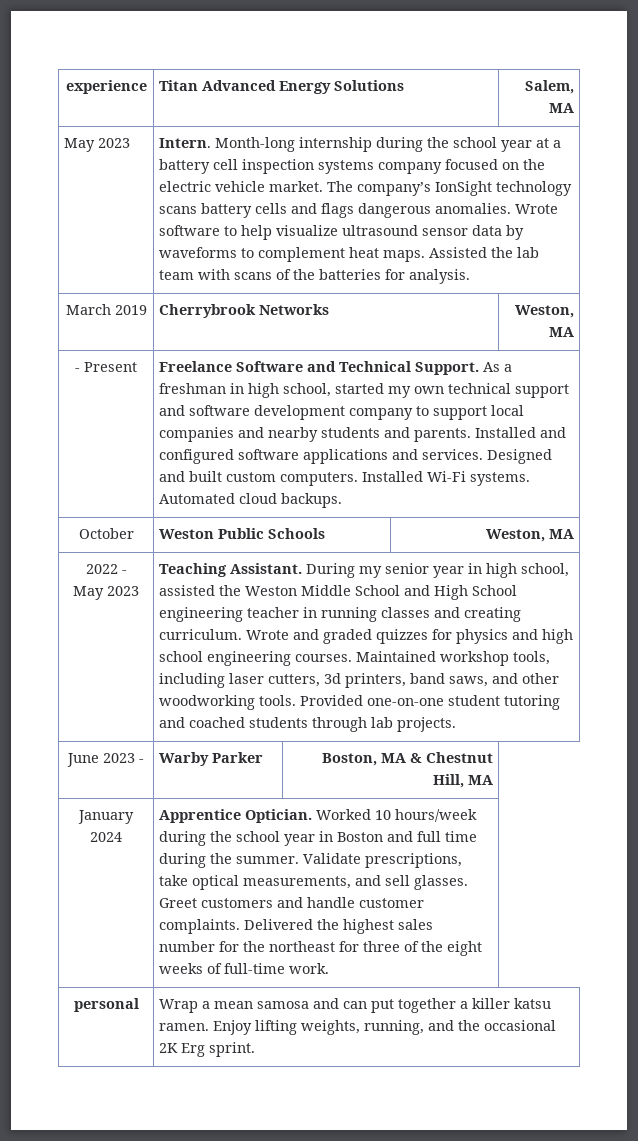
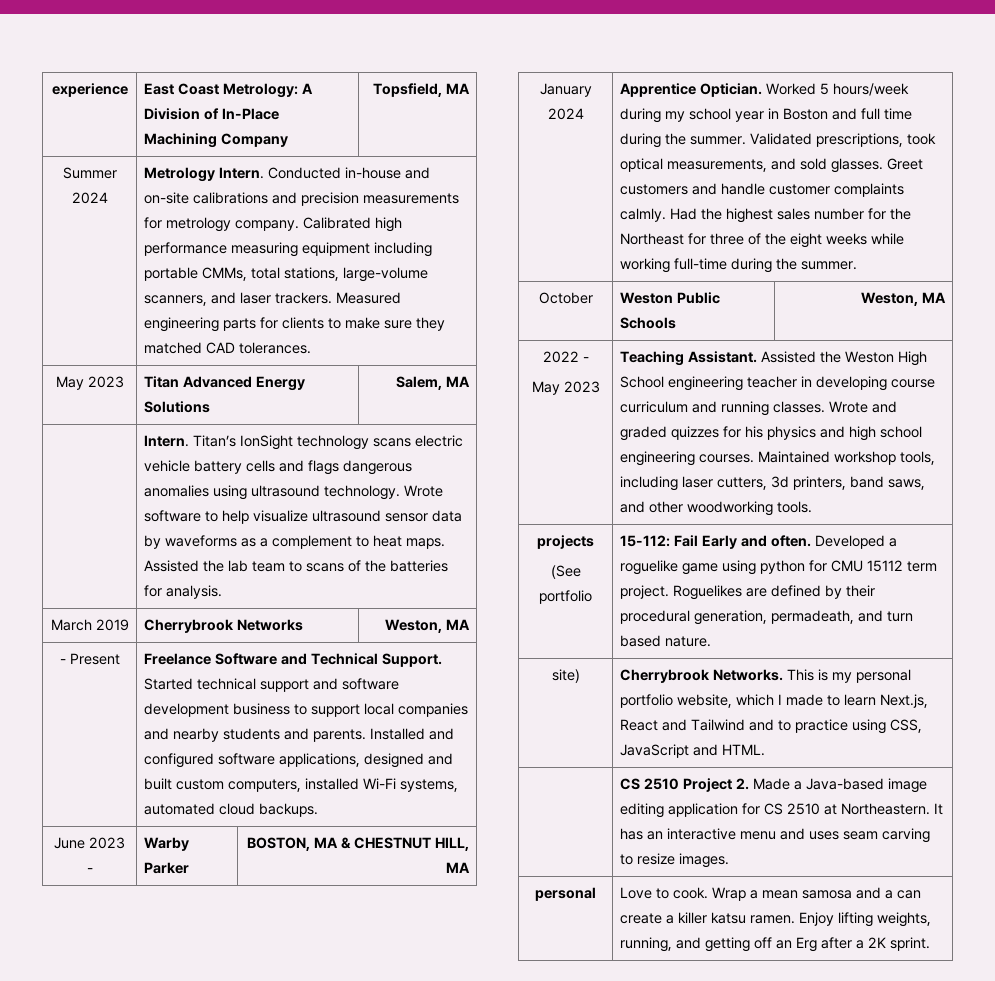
(147, 87) none -> [144,83,314,98] [144,108,280,120] [144,133,289,148] [372,83,470,97] [62,167,117,179] [71,192,108,204] [144,167,431,182] [144,192,460,206] [144,217,403,232] [144,242,433,257] [144,267,429,282] [144,292,402,306] [144,317,446,332] [144,342,312,354] [55,376,124,390] | East Coast Metrology: A Division of In-Place Machining Company | Topsfield, MA // Summer 2024 | Metrology Intern. Conducted in-house and on-site calibrations and precision measurements for metrology company. Calibrated high performance measuring equipment including portable CMMs, total stations, large-volume scanners, and laser trackers. Measured engineering parts for clients to make sure they matched CAD tolerances. // May 2023
[64,138,131,152] [159,137,562,152] [159,159,546,174] [159,181,432,196] May 2023 | Intern. Month-long internship during the school year at a battery cell inspection systems company focused on the electric vehicle market. The company’s -> [144,435,237,447] | Intern. Titan’s
(198, 210) none -> [415,435,464,447] [144,460,191,472] electric vehicle
[435,203,512,214] anomalies. -> [144,485,401,500] anomalies using ultrasound technology.
[241,247,346,262] to complement -> [241,535,370,549] as a complement to
[198,269,231,280] with -> [289,561,303,572] to
[483,362,513,372] [159,383,445,398] As a freshman in high school, started my own -> [144,678,194,690] Started
[349,408,414,420] company -> [233,703,291,715] business
[303,449,553,464] [159,471,531,486] [159,493,343,508] applications and services. Designed and built custom computers. Installed Wi-Fi systems. Automated cloud backups. -> [279,753,454,768] [144,778,459,792] [144,803,319,817] [54,837,125,849] [86,868,93,873] [144,837,190,851] [144,862,190,874] [246,837,469,851] [445,862,470,873] [539,83,592,97] [547,108,584,120] [620,83,910,97] [620,108,913,123] [620,133,937,148] [620,158,924,173] [620,183,905,197] [620,208,912,223] [620,233,905,248] [620,258,858,273] applications, designed and built custom computers, installed Wi-Fi systems, automated cloud backups. // June 2023 - | Warby Parker | BOSTON, MA & CHESTNUT HILL, MA // January 2024 | Apprentice Optician. Worked 5 hours/week during my school year in Boston and full time during the summer. Validated prescriptions, took optical measurements, and sold glasses. Greet customers and handle customer complaints calmly. Had the highest sales number for the Northeast for three of the eight weeks while working full-time during the summer.
[306,563,570,578] [159,585,431,596] During my senior year in high school, assisted the Weston Middle School and -> [761,351,895,363] Assisted the Weston
[321,607,522,622] [159,629,243,640] running classes and creating curriculum. -> [816,376,936,391] [620,401,826,416] developing course curriculum and running classes.
(453, 634) none -> [745,426,764,438] his
[300,695,561,710] [159,717,457,732] [67,753,144,767] [159,752,264,766] [321,752,493,766] [432,774,493,788] [78,810,134,824] [90,832,122,842] [159,809,478,823] [159,831,478,846] [159,853,463,868] [159,875,469,890] [159,897,425,908] [159,919,434,934] [159,941,483,956] [159,963,330,974] [73,998,139,1012] Provided one-on-one student tutoring and coached students through lab projects. // June 2023 - | Warby Parker | Boston, MA & Chestnut Hill, MA // January 2024 | Apprentice Optician. Worked 10 hours/week during the school year in Boston and full time during the summer. Validate prescriptions, take optical measurements, and sell glasses. Greet customers and handle customer complaints. Delivered the highest sales number for the northeast for three of the eight weeks of full-time work. // personal | -> [537,535,594,549] [550,565,581,579] [539,590,592,604] [620,535,898,549] [620,560,938,575] [620,585,876,600] [620,610,914,625] [620,635,712,647] [551,669,580,683] [620,669,912,683] [620,694,929,708] [620,719,923,734] [620,744,766,758] [620,778,928,793] [620,803,944,818] [620,828,931,843] [620,853,730,868] [535,887,596,901] [620,887,709,899] // projects // (See portfolio | 15-112: Fail Early and often. Developed a roguelike game using python for CMU 15112 term project. Roguelikes are defined by their procedural generation, permadeath, and turn based nature. // site) | Cherrybrook Networks. This is my personal portfolio website, which I made to learn Next.js, React and Tailwind and to practice using CSS, JavaScript and HTML. // | CS 2510 Project 2. Made a Java-based image editing application for CS 2510 at Northeastern. It has an interactive menu and uses seam carving to resize images. // personal | Love to cook.
[343,998,457,1013] can put together -> [885,890,922,899] [620,913,663,924] a can create
[458,1020,557,1031] [159,1043,206,1057] the occasional 2K Erg -> [705,937,887,952] getting off an Erg after a 2K

